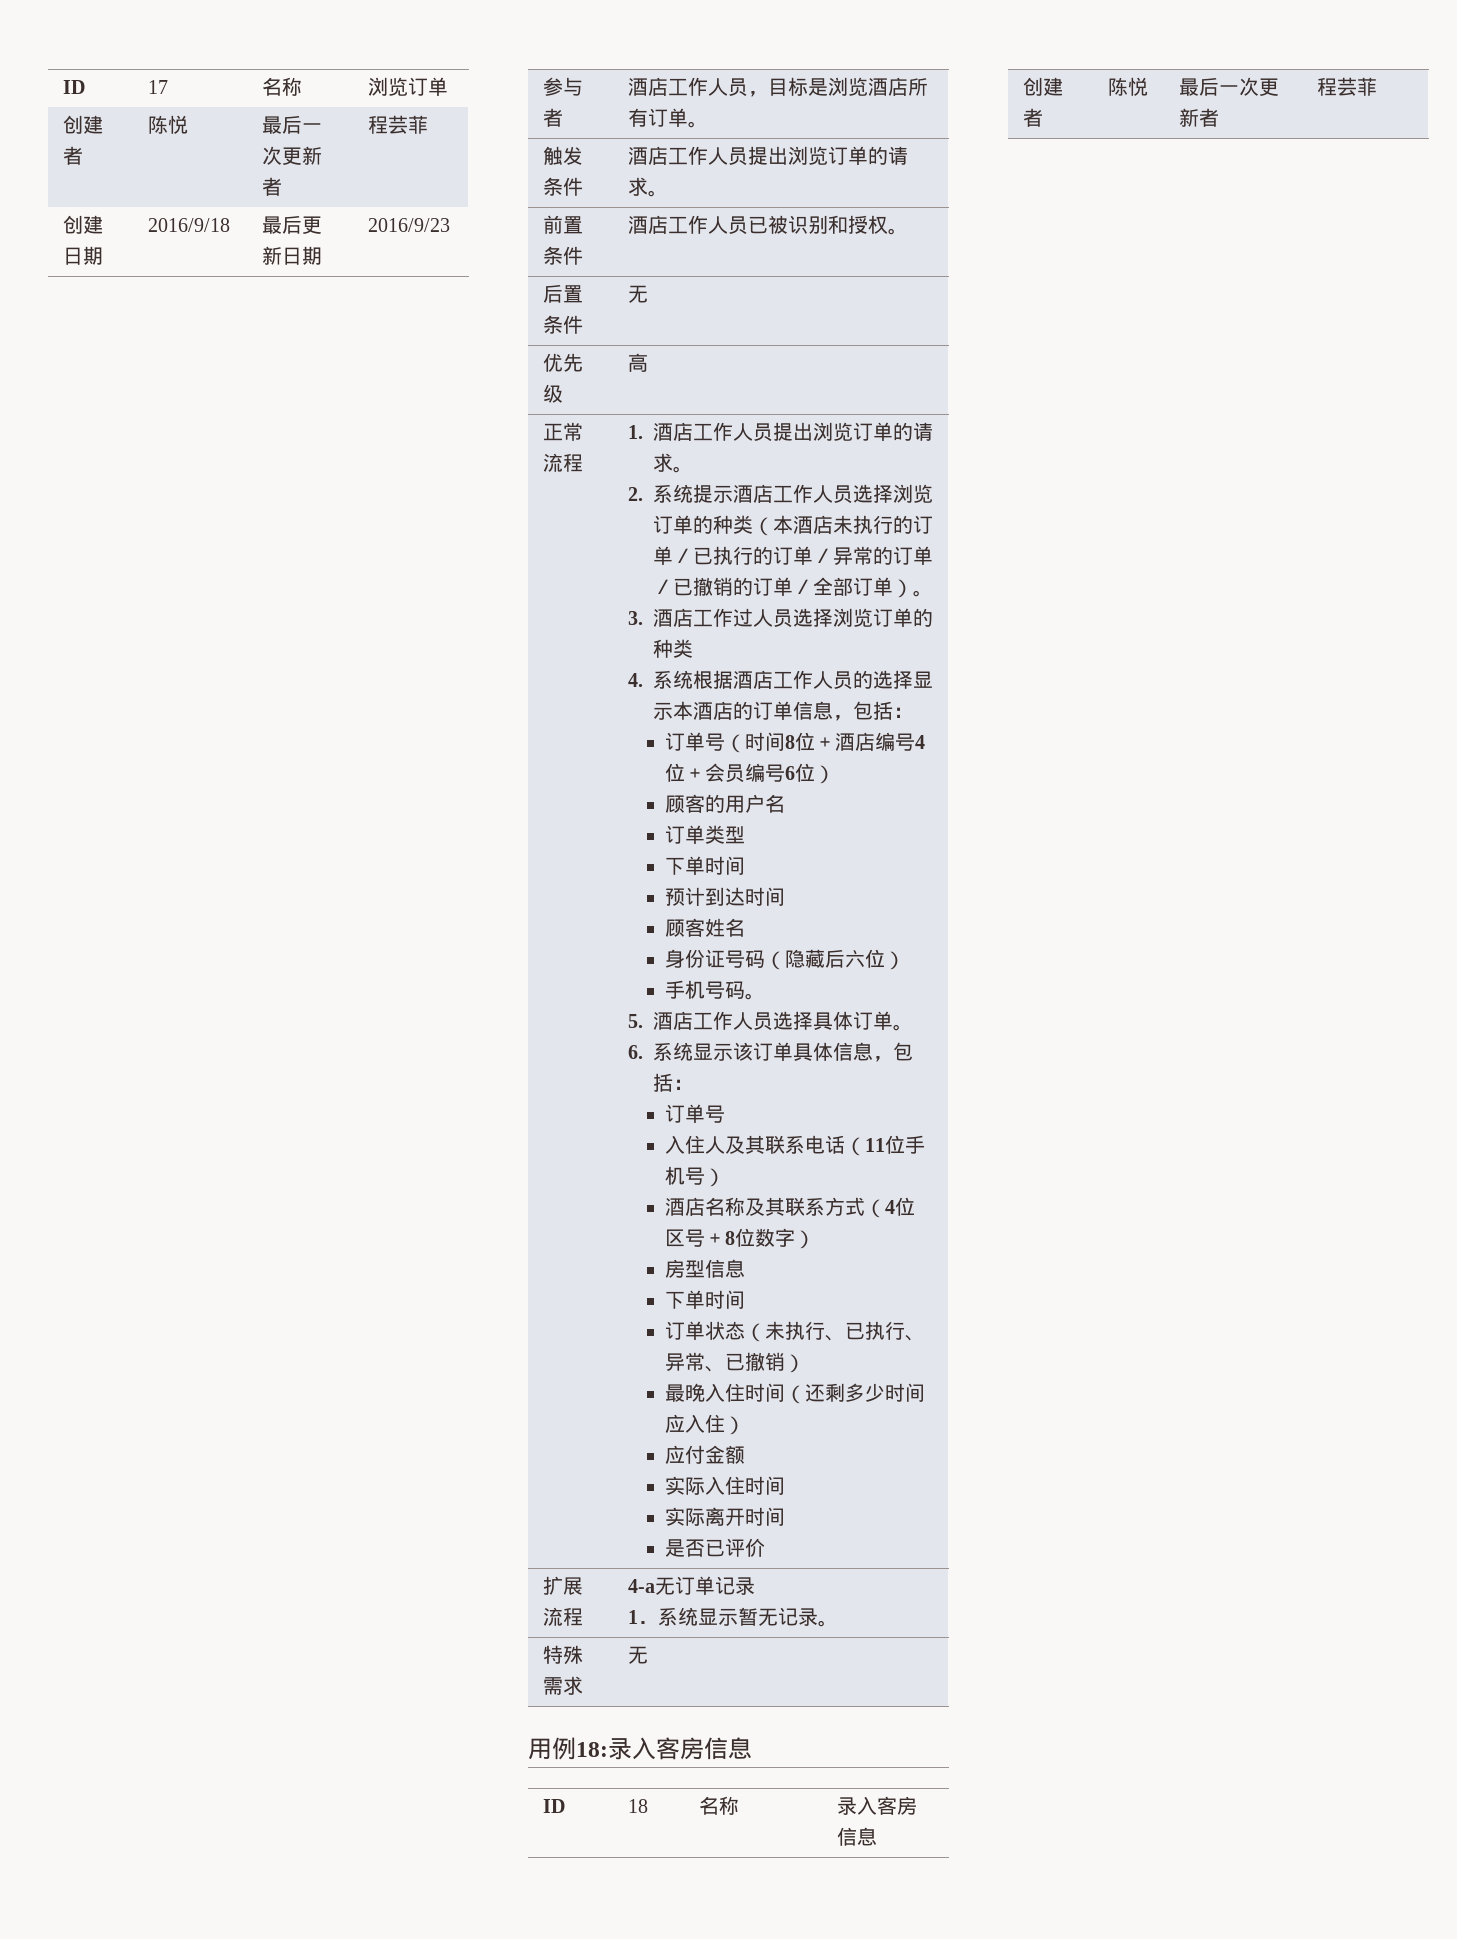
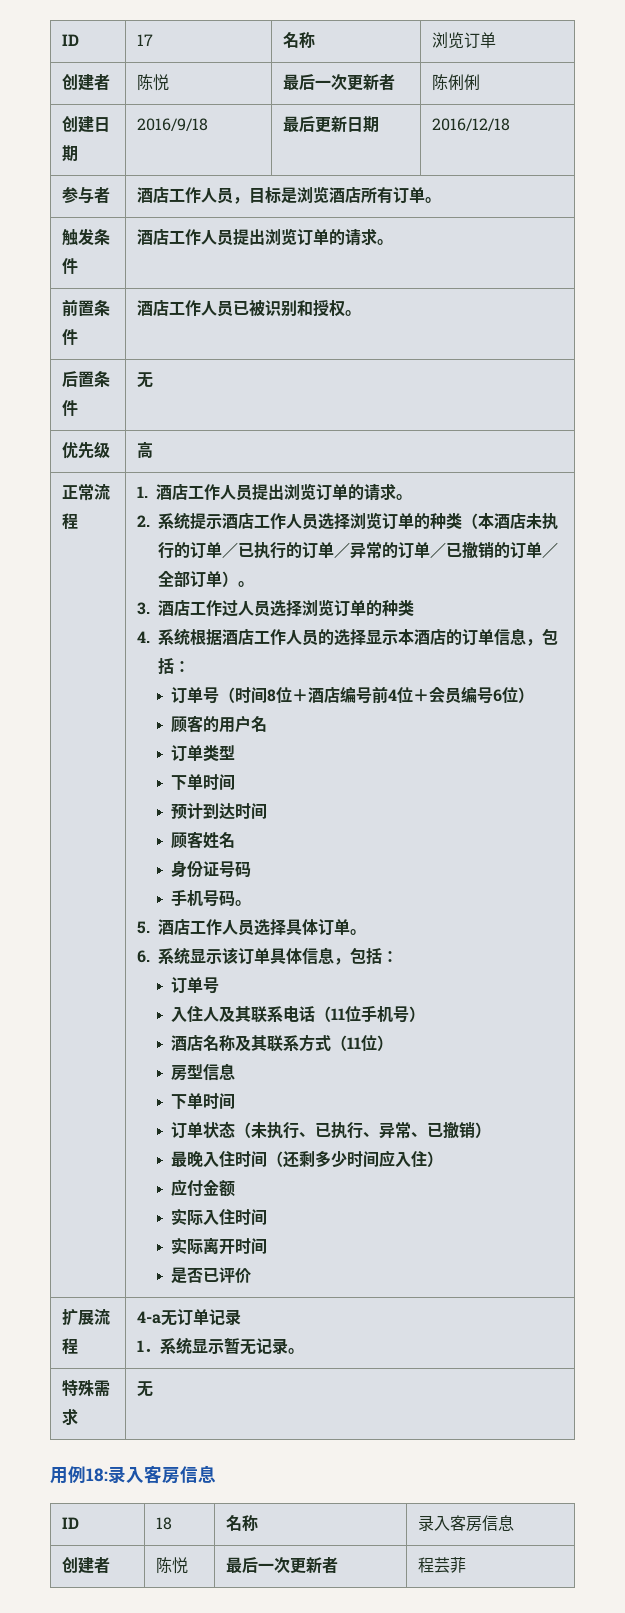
[367,115,428,134] 程芸菲 -> [431,74,480,91] 陈俐俐
[367,218,450,232] 2016/9/23 -> [431,118,510,131] 2016/12/18
(916, 742) none -> [372,686,389,703] 前
[765,949,906,970] （隐藏后六位） -> (252, 869) none
[885,1197,916,1216] [665,1228,796,1247] 4位区号＋8位数字 -> [347,1035,378,1051] 11位

